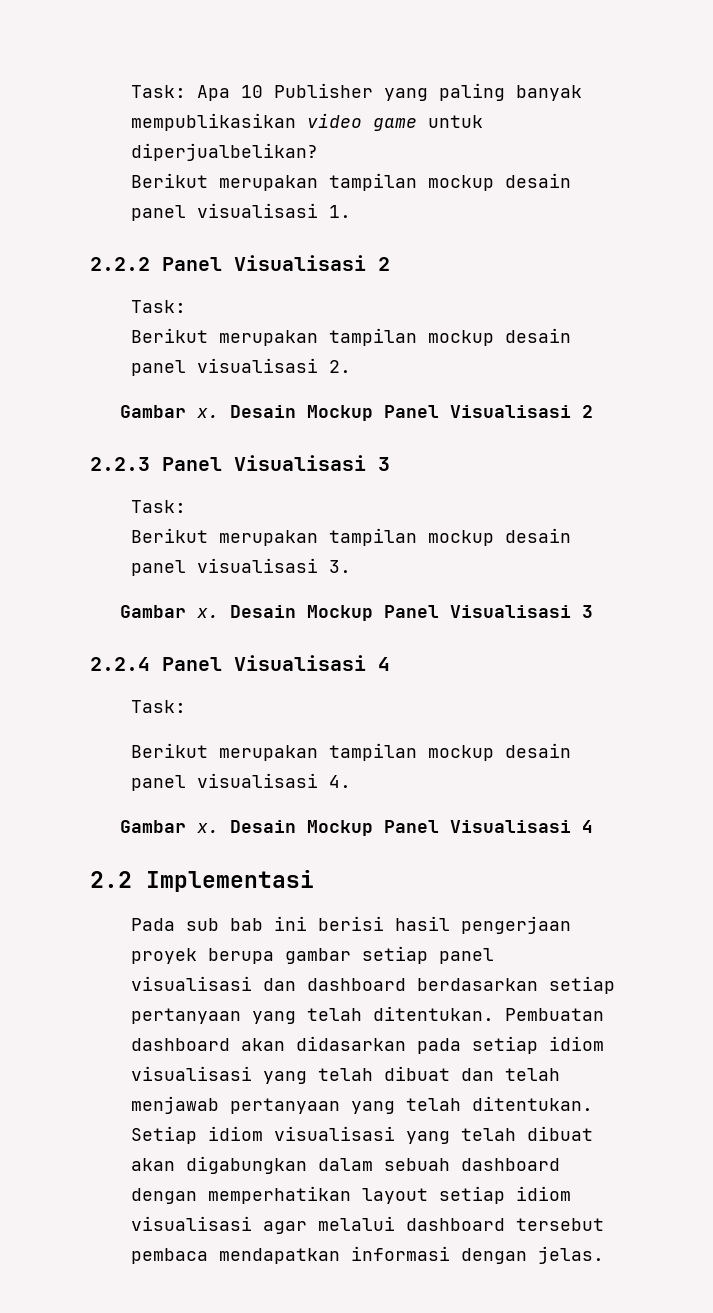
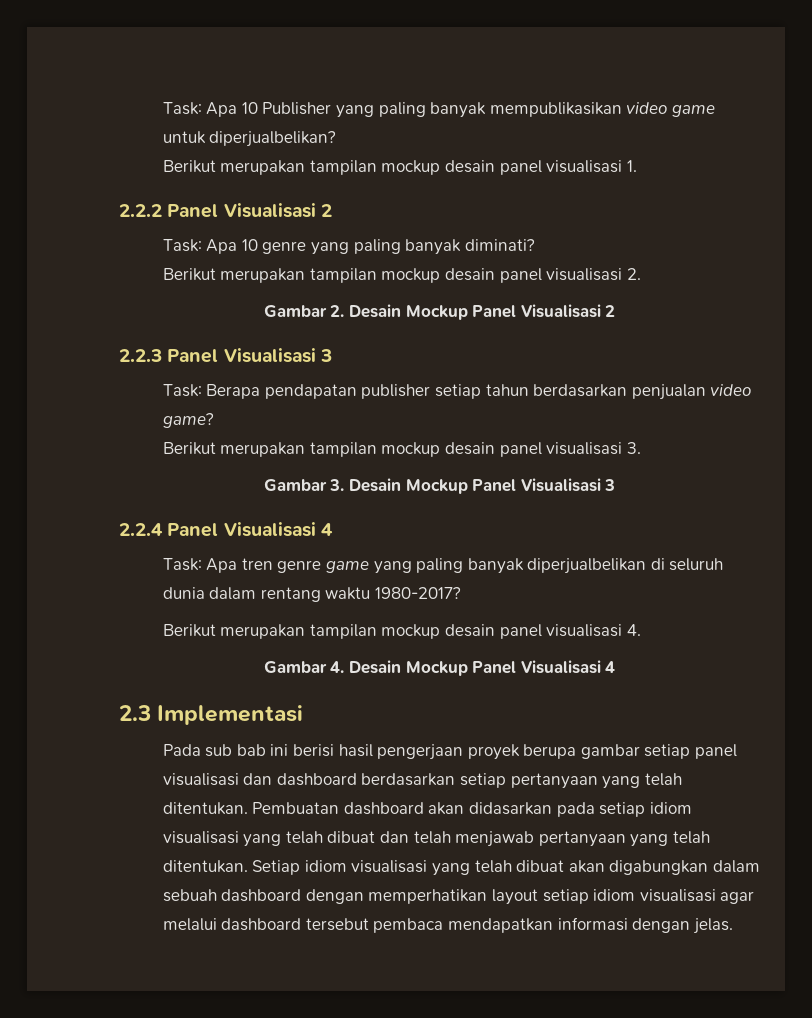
(187, 306) none -> [206,239,535,255] Apa 10 genre yang paling banyak diminati?
[197,408,219,418] x. -> [330,305,345,317] 2.
(187, 506) none -> [206,384,752,400] [162,413,214,428] Berapa pendapatan publisher setiap tahun berdasarkan penjualan video game?
[197,608,219,618] x. -> [329,479,345,491] 3.
(187, 706) none -> [206,558,724,574] [162,587,461,602] Apa tren genre game yang paling banyak diperjualbelikan di seluruh dunia dalam rentang waktu 1980-2017?
[197,823,219,833] x. -> [330,661,345,673] 4.
[90,871,132,888] 2.2 -> [119,705,151,721] 2.3

